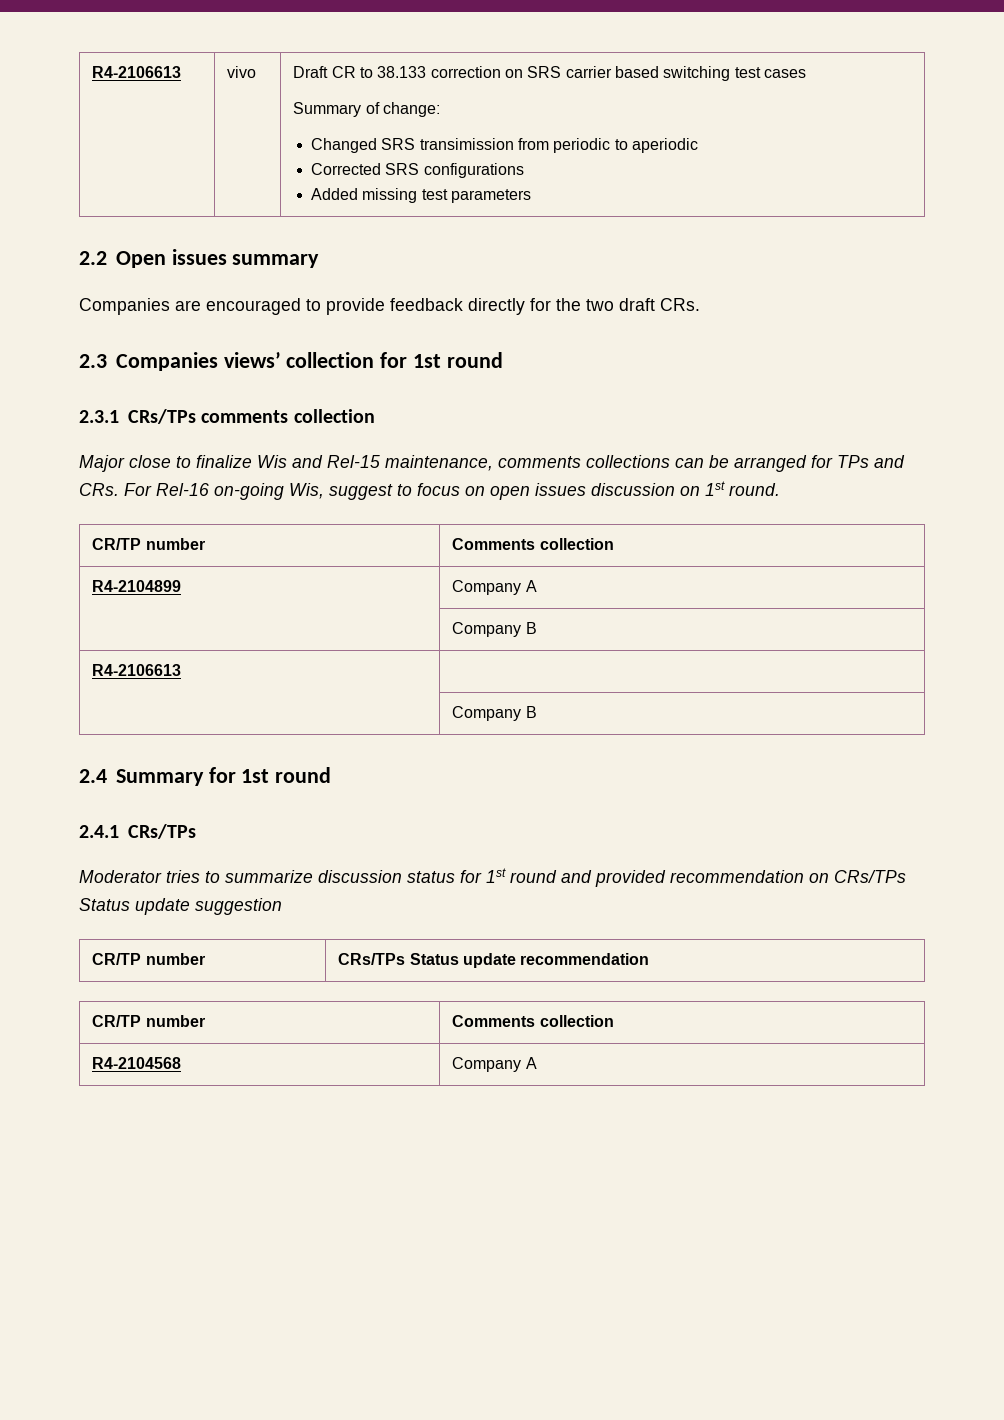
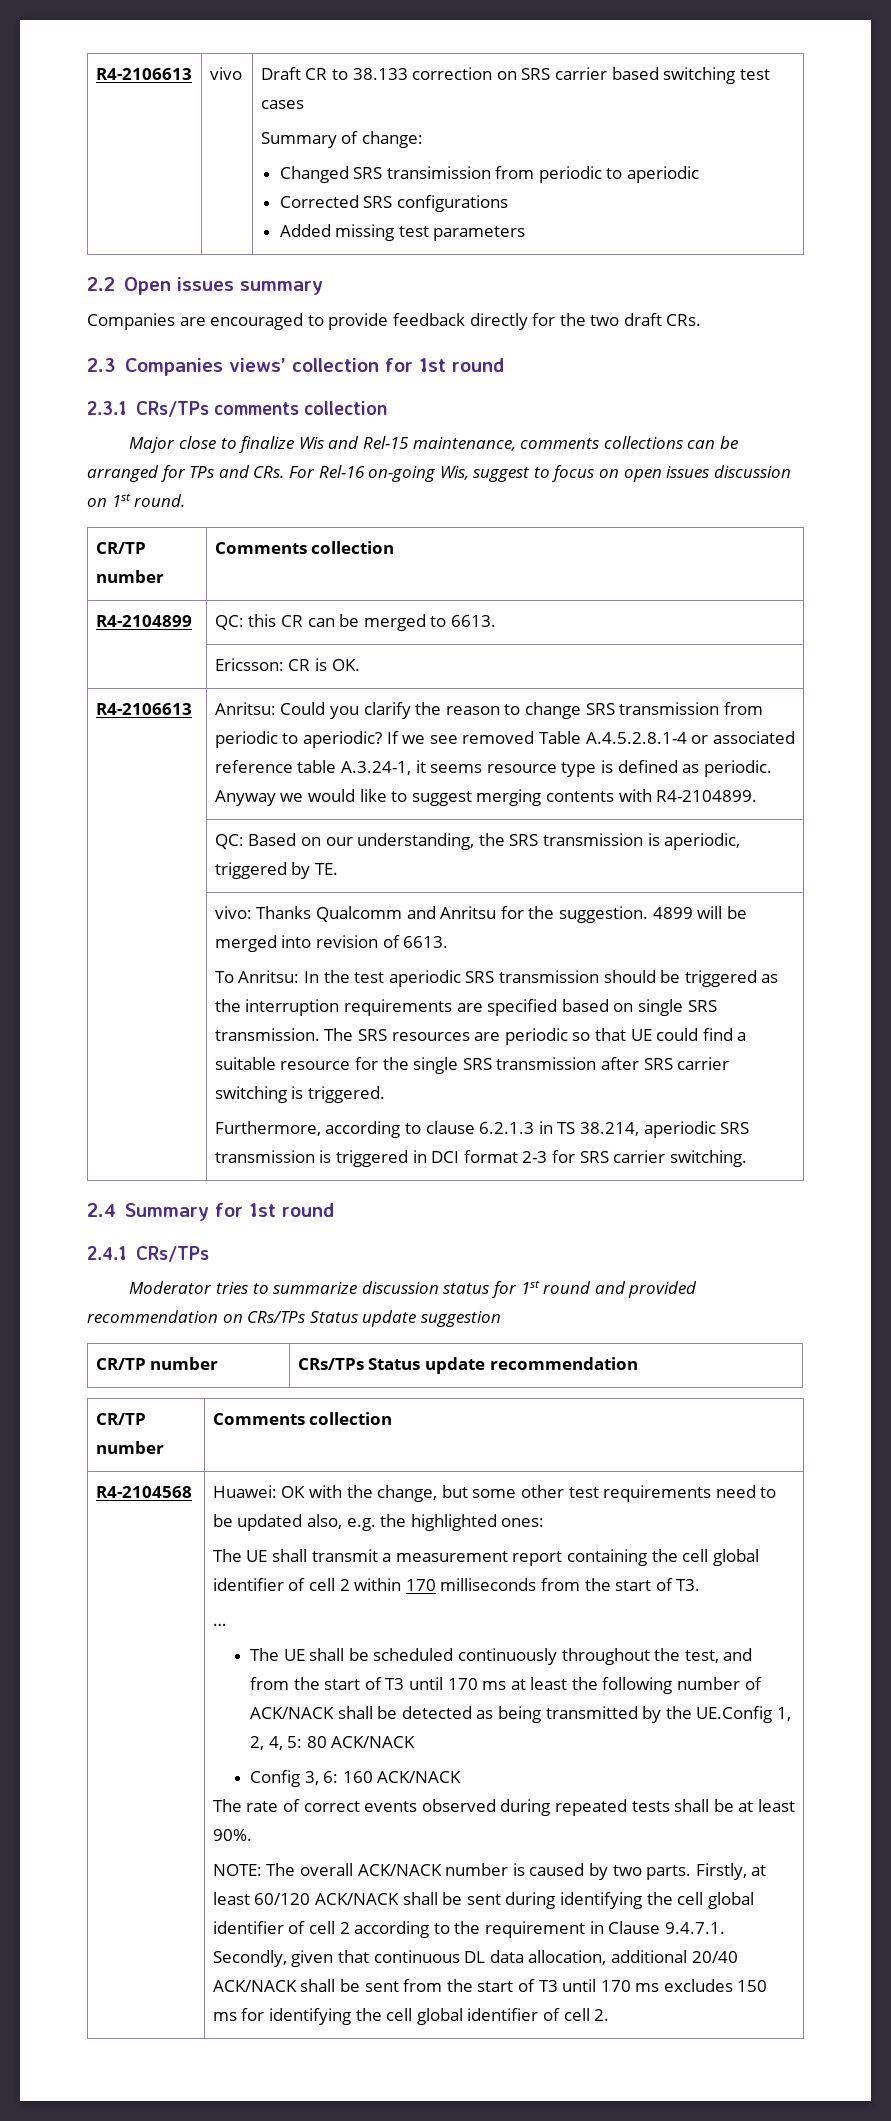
[452,580,537,595] [452,622,537,637] [92,664,182,676] [452,706,537,721] Company A // | Company B // R4-2106613 | // | Company B -> [214,614,496,631] [214,658,360,671] [95,703,192,715] [214,702,763,719] [214,731,795,748] [214,760,772,777] [214,789,758,806] [214,833,741,850] [214,862,338,879] [214,906,747,923] [214,935,449,952] [214,970,779,987] [214,999,717,1016] [214,1028,747,1045] [214,1057,730,1074] [214,1086,385,1103] [214,1121,750,1138] [214,1150,747,1167] QC: this CR can be merged to 6613. // | Ericsson: CR is OK. // R4-2106613 | Anritsu: Could you clarify the reason to change SRS transmission from periodic to aperiodic? If we see removed Table A.4.5.2.8.1-4 or associated reference table A.3.24-1, it seems resource type is defined as periodic. Anyway we would like to suggest merging contents with R4-2104899. // | QC: Based on our understanding, the SRS transmission is aperiodic, triggered by TE. // | vivo: Thanks Qualcomm and Anritsu for the suggestion. 4899 will be merged into revision of 6613. // To Anritsu: In the test aperiodic SRS transmission should be triggered as the interruption requirements are specified based on single SRS transmission. The SRS resources are periodic so that UE could find a suitable resource for the single SRS transmission after SRS carrier switching is triggered. // Furthermore, according to clause 6.2.1.3 in TS 38.214, aperiodic SRS transmission is triggered in DCI format 2-3 for SRS carrier switching.
[452,1057,537,1072] Company A -> [212,1485,777,1502] [212,1514,545,1531] [212,1549,759,1566] [212,1578,701,1591] [212,1623,226,1626] [249,1648,753,1665] [249,1677,762,1694] [249,1706,791,1723] [249,1736,416,1750] [249,1770,462,1787] [212,1799,795,1816] [212,1829,252,1841] [212,1863,767,1880] [212,1892,754,1909] [212,1921,725,1938] [212,1950,738,1967] [212,1979,768,1992] [212,2008,610,2025] Huawei: OK with the change, but some other test requirements need to be updated also, e.g. the highlighted ones: // The UE shall transmit a measurement report containing the cell global identifier of cell 2 within 170 milliseconds from the start of T3. // … // The UE shall be scheduled continuously throughout the test, and from the start of T3 until 170 ms at least the following number of ACK/NACK shall be detected as being transmitted by the UE.Config 1, 2, 4, 5: 80 ACK/NACK // Config 3, 6: 160 ACK/NACK // The rate of correct events observed during repeated tests shall be at least 90%. // NOTE: The overall ACK/NACK number is caused by two parts. Firstly, at least 60/120 ACK/NACK shall be sent during identifying the cell global identifier of cell 2 according to the requirement in Clause 9.4.7.1. Secondly, given that continuous DL data allocation, additional 20/40 ACK/NACK shall be sent from the start of T3 until 170 ms excludes 150 ms for identifying the cell global identifier of cell 2.

